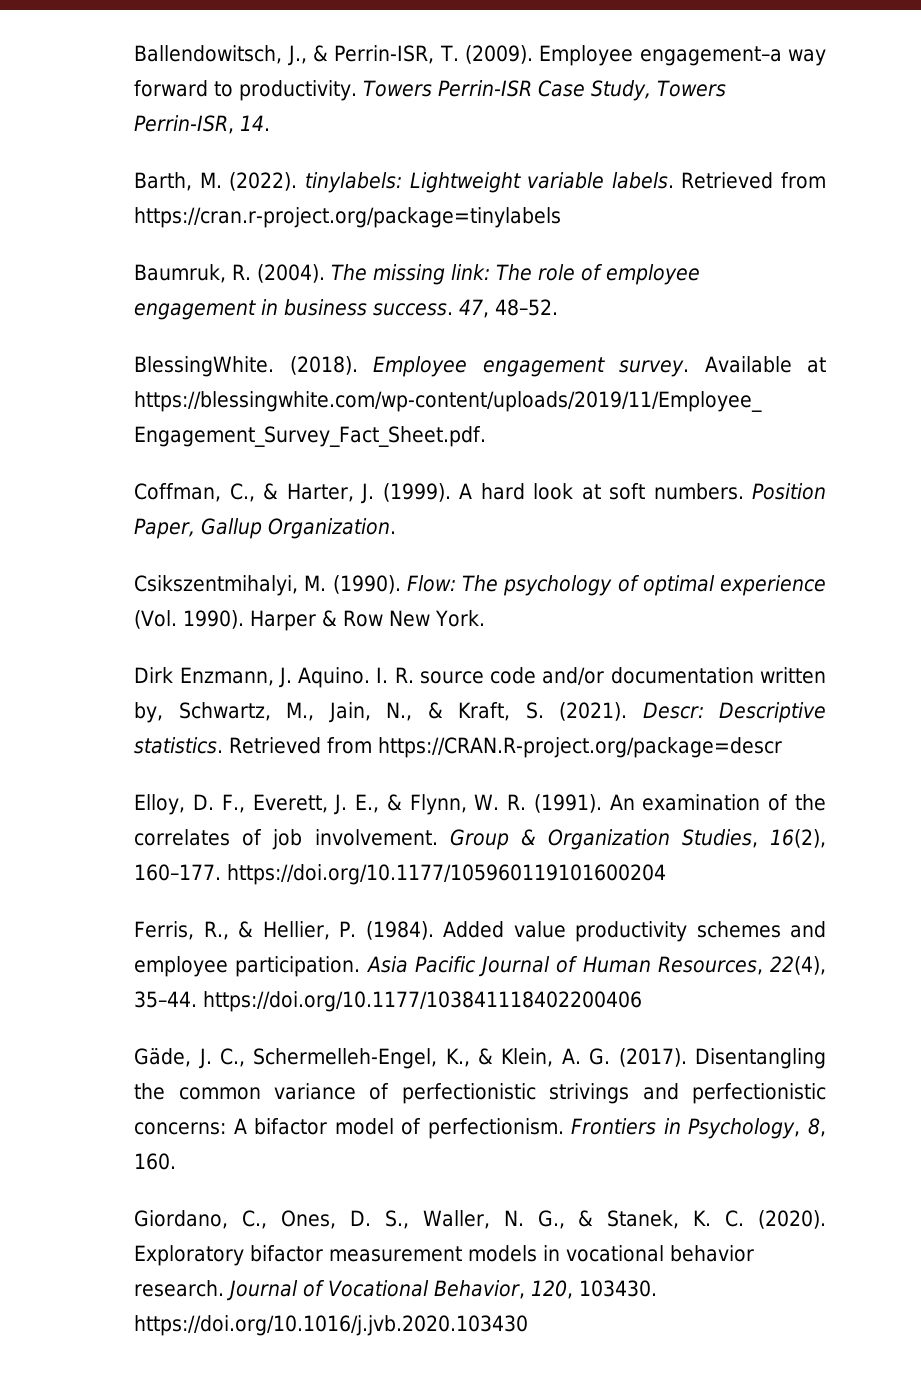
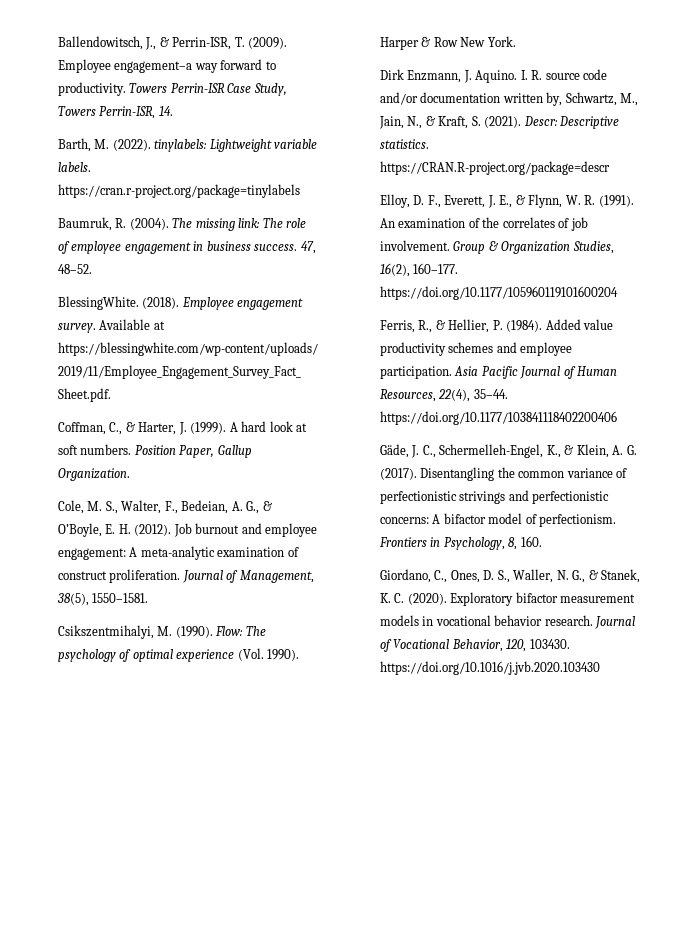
[681,172,826,189] Retrieved from -> (91, 167) none
(397, 528) none -> [57,500,272,514] [57,523,318,537] [57,546,299,560] [57,569,314,583] [56,593,149,606] // Cole, M. S., Walter, F., Bedeian, A. G., & O’Boyle, E. H. (2012). Job burnout and employee engagement: A meta-analytic examination of construct proliferation. Journal of Management, 38(5), 1550–1581.
[229,737,373,754] Retrieved from -> (429, 144) none

